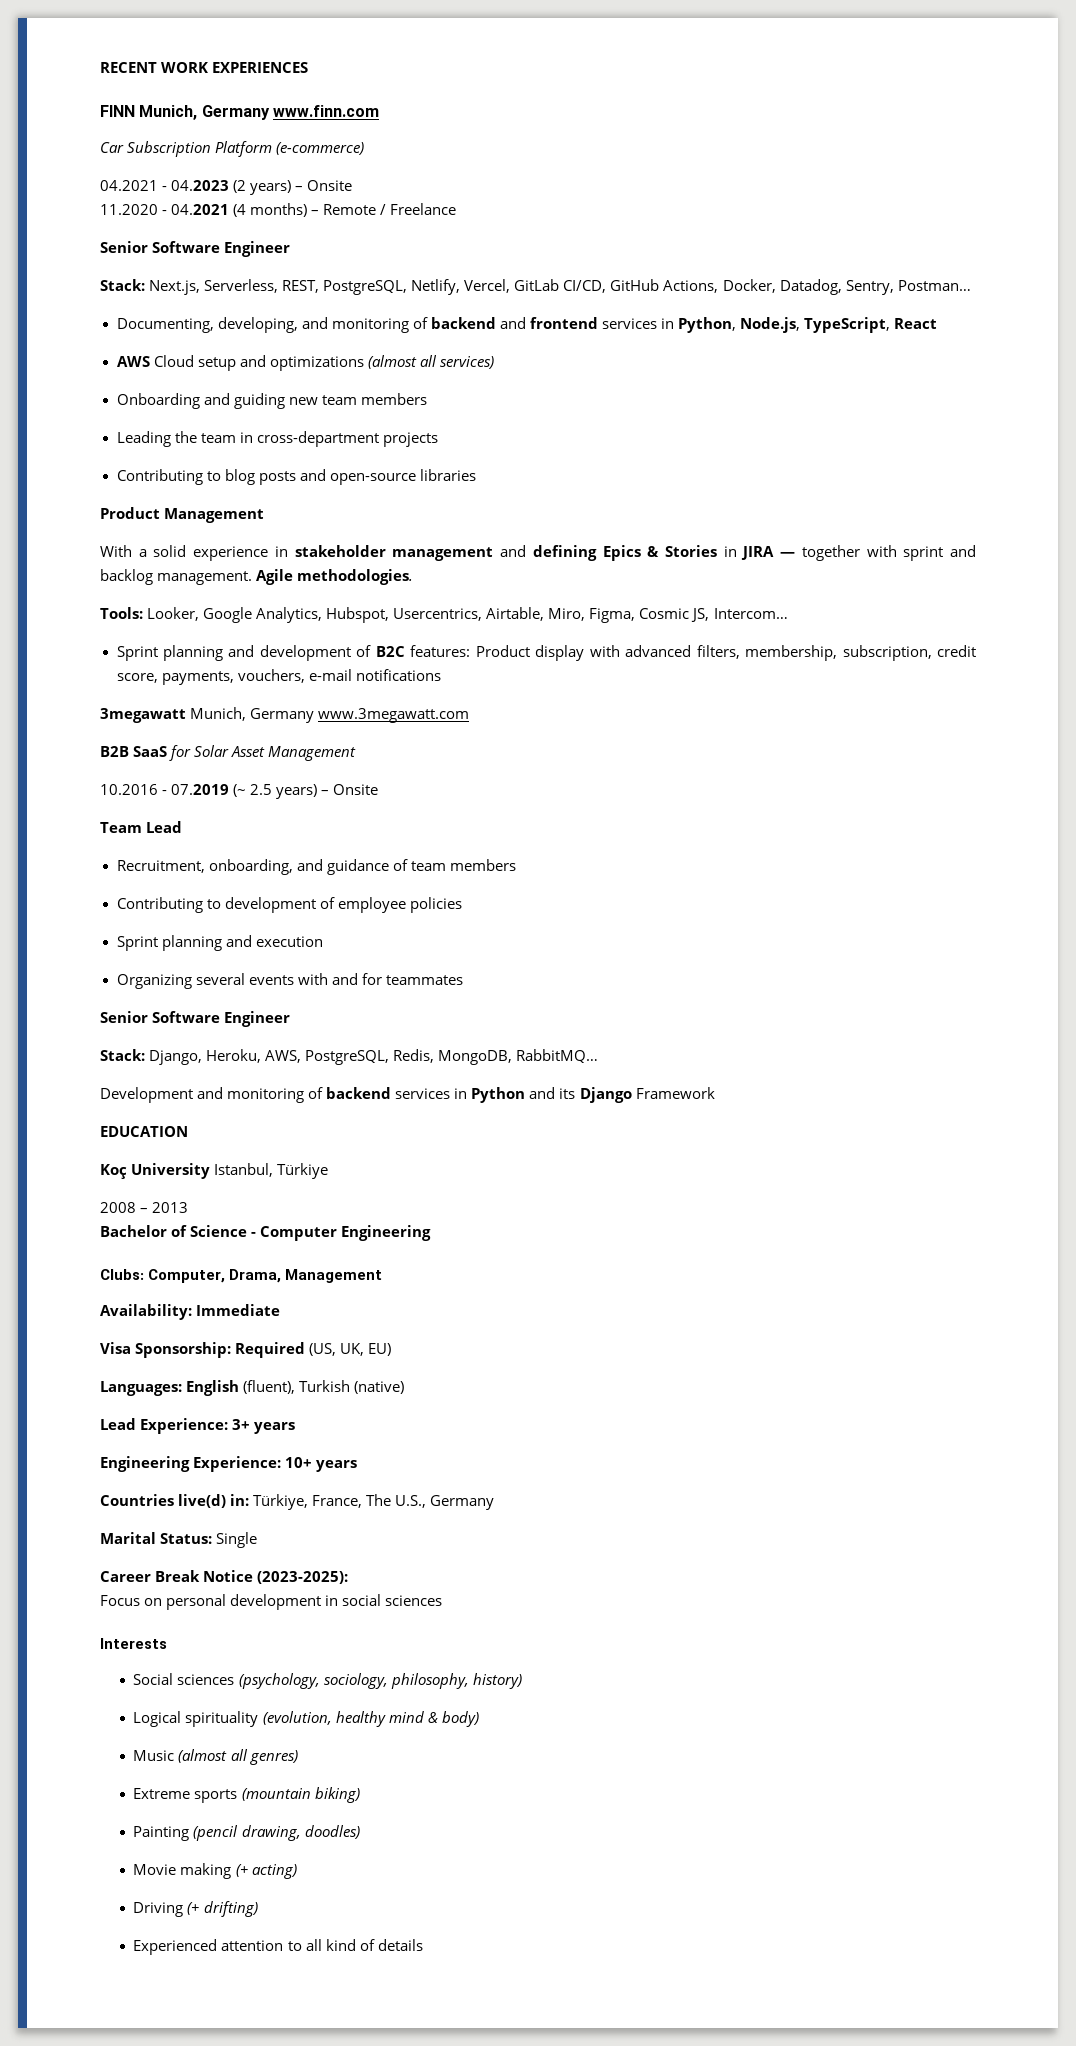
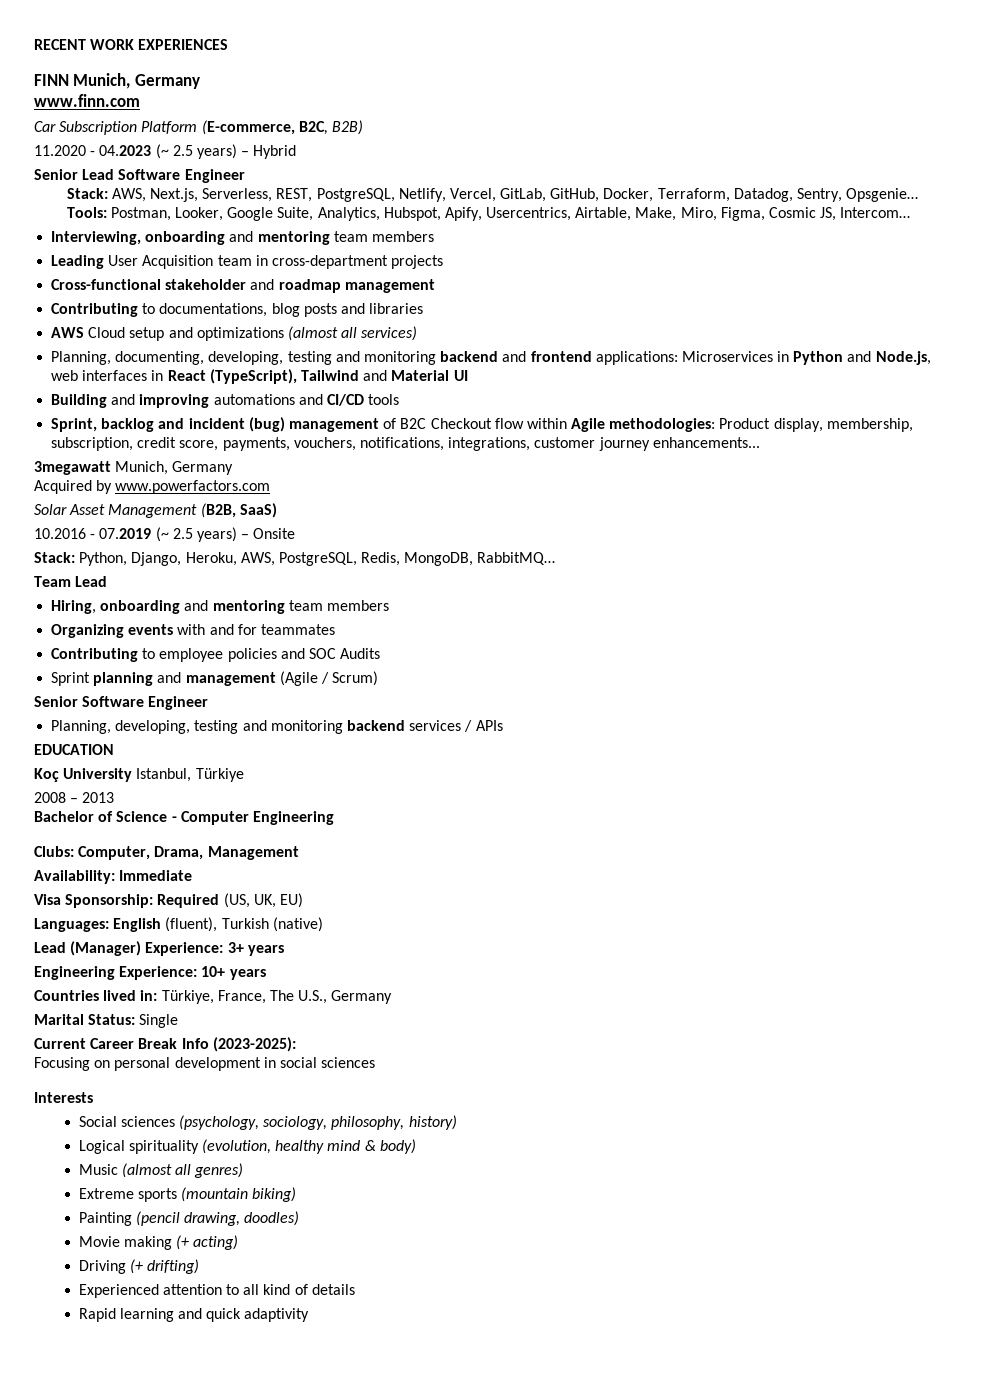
(270, 112) none -> (200, 81) //
[276,142,365,155] [100,180,353,195] [100,203,457,217] [100,241,291,257] [100,279,145,291] (e-commerce) // 04.2021 - 04.2023 (2 years) – Onsite // 11.2020 - 04.2021 (4 months) – Remote / Freelance // Senior Software Engineer // Stack: -> [201,120,363,135] [34,144,297,159] [34,169,245,183] [66,188,146,202] (E-commerce, B2C, B2B) // 11.2020 - 04.2023 (~ 2.5 years) – Hybrid // Senior Lead Software Engineer // Stack: AWS,
[514,279,971,295] [116,317,938,333] GitLab CI/CD, GitHub Actions, Docker, Datadog, Sentry, Postman… // Documenting, developing, and monitoring of backend and frontend services in Python, Node.js, TypeScript, React -> [500,188,919,202] [66,207,911,221] [51,231,434,245] [51,255,444,269] [51,279,435,293] [51,303,424,317] GitLab, GitHub, Docker, Terraform, Datadog, Sentry, Opsgenie… // Tools: Postman, Looker, Google Suite, Analytics, Hubspot, Apify, Usercentrics, Airtable, Make, Miro, Figma, Cosmic JS, Intercom… // Interviewing, onboarding and mentoring team members // Leading User Acquisition team in cross-department projects // Cross-functional stakeholder and roadmap management // Contributing to documentations, blog posts and libraries
[116,393,427,409] [116,431,438,447] [116,469,476,485] [100,507,265,523] [100,545,976,561] [100,569,414,585] [100,607,788,623] [116,645,740,661] Onboarding and guiding new team members // Leading the team in cross-department projects // Contributing to blog posts and open-source libraries // Product Management // With a solid experience in stakeholder management and defining Epics & Stories in JIRA — together with sprint and backlog management. Agile methodologies. // Tools: Looker, Google Analytics, Hubspot, Usercentrics, Airtable, Miro, Figma, Cosmic JS, Intercom… // Sprint planning and development of B2C features: Product display with advanced filters, -> [51,351,931,365] [51,369,468,384] [51,394,400,408] [51,417,823,432] Planning, documenting, developing, testing and monitoring backend and frontend applications: Microservices in Python and Node.js, web interfaces in React (TypeScript), Tailwind and Material UI // Building and improving automations and CI/CD tools // Sprint, backlog and incident (bug) management of B2C Checkout flow within Agile methodologies: Product display,
[308,669,441,681] e-mail notifications -> [359,437,760,451] notifications, integrations, customer journey enhancements...
[318,708,470,723] [100,745,192,761] www.3megawatt.com // B2B SaaS for -> [34,480,271,494] // Acquired by www.powerfactors.com //
(357, 753) none -> [200,503,277,518] (B2B, SaaS)
[100,821,183,833] [116,859,516,875] [116,897,462,913] [116,935,323,951] [116,973,463,989] [100,1011,291,1027] [100,1049,145,1061] // Team Lead // Recruitment, onboarding, and guidance of team members // Contributing to development of employee policies // Sprint planning and execution // Organizing several events with and for teammates // Senior Software Engineer // Stack: -> [34,552,128,566] // Stack: Python,
[100,1087,324,1103] Development and monitoring of -> [34,576,108,587] [51,600,389,614] [51,624,335,638] [51,648,381,662] [51,671,379,686] [34,696,209,710] [51,720,343,734] Team Lead // Hiring, onboarding and mentoring team members // Organizing events with and for teammates // Contributing to employee policies and SOC Audits // Sprint planning and management (Agile / Scrum) // Senior Software Engineer // Planning, developing, testing and monitoring
[454,1087,715,1103] in Python and its Django Framework -> [464,720,503,732] / APIs
(136, 1424) none -> [70,941,142,956] (Manager)
[178,1494,227,1508] live(d) -> [103,990,137,1001] lived
(258, 1540) none -> [34,1038,86,1049] Current
[203,1570,254,1582] Notice -> [181,1038,209,1049] Info
[100,1595,140,1606] Focus -> [34,1057,90,1071] Focusing
(423, 1945) none -> [78,1308,310,1322] // Rapid learning and quick adaptivity

